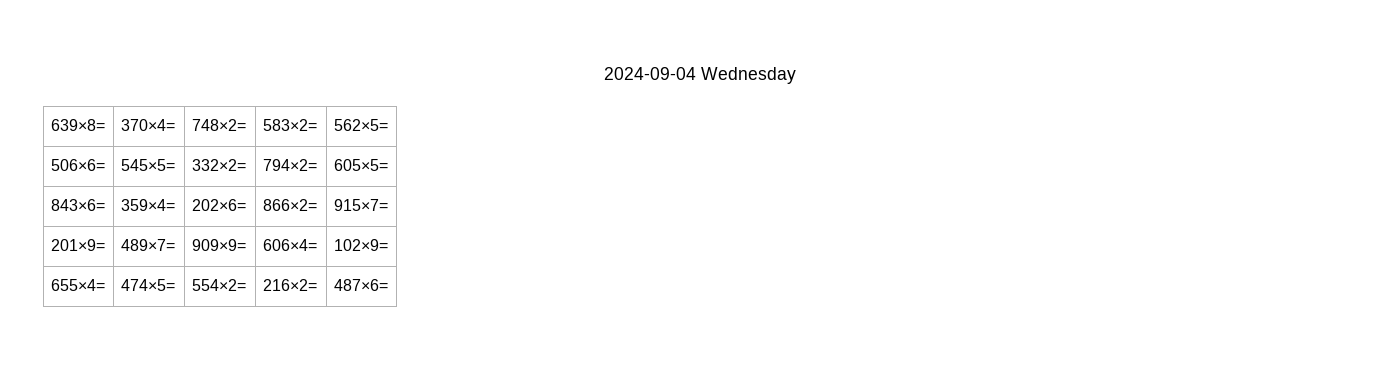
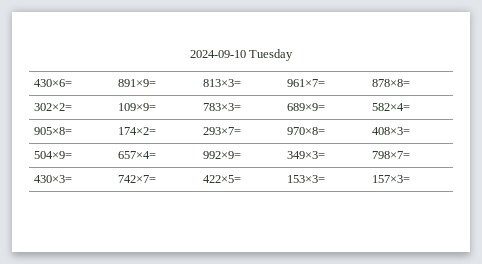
[603,67,796,84] [50,119,105,131] [120,119,175,131] [191,119,246,131] [262,119,317,131] [333,119,388,131] [50,159,105,171] [120,159,175,171] [191,159,246,171] [262,159,317,171] [333,159,388,171] [50,199,105,211] [120,199,175,211] [191,199,246,211] [262,199,317,211] [333,199,388,211] [50,239,105,251] [120,239,175,251] [191,239,246,251] [262,239,317,251] [333,239,388,251] [50,279,105,291] [120,279,175,291] [191,279,246,291] [262,279,317,291] [333,279,388,291] 2024-09-04 Wednesday // 639×8= | 370×4= | 748×2= | 583×2= | 562×5= // 506×6= | 545×5= | 332×2= | 794×2= | 605×5= // 843×6= | 359×4= | 202×6= | 866×2= | 915×7= // 201×9= | 489×7= | 909×9= | 606×4= | 102×9= // 655×4= | 474×5= | 554×2= | 216×2= | 487×6= -> [189,49,294,61] [34,79,73,87] [118,79,157,87] [203,79,242,87] [287,79,326,87] [372,79,411,87] [34,103,73,111] [118,103,157,111] [203,103,242,111] [287,103,326,111] [372,103,411,111] [34,127,73,135] [118,127,157,135] [203,127,242,135] [287,127,326,135] [372,127,411,135] [34,151,73,159] [118,151,157,159] [203,151,242,159] [287,151,326,159] [372,151,411,159] [34,175,73,183] [118,175,157,183] [203,175,242,183] [287,175,326,183] [372,175,411,183] 2024-09-10 Tuesday // 430×6= | 891×9= | 813×3= | 961×7= | 878×8= // 302×2= | 109×9= | 783×3= | 689×9= | 582×4= // 905×8= | 174×2= | 293×7= | 970×8= | 408×3= // 504×9= | 657×4= | 992×9= | 349×3= | 798×7= // 430×3= | 742×7= | 422×5= | 153×3= | 157×3=

